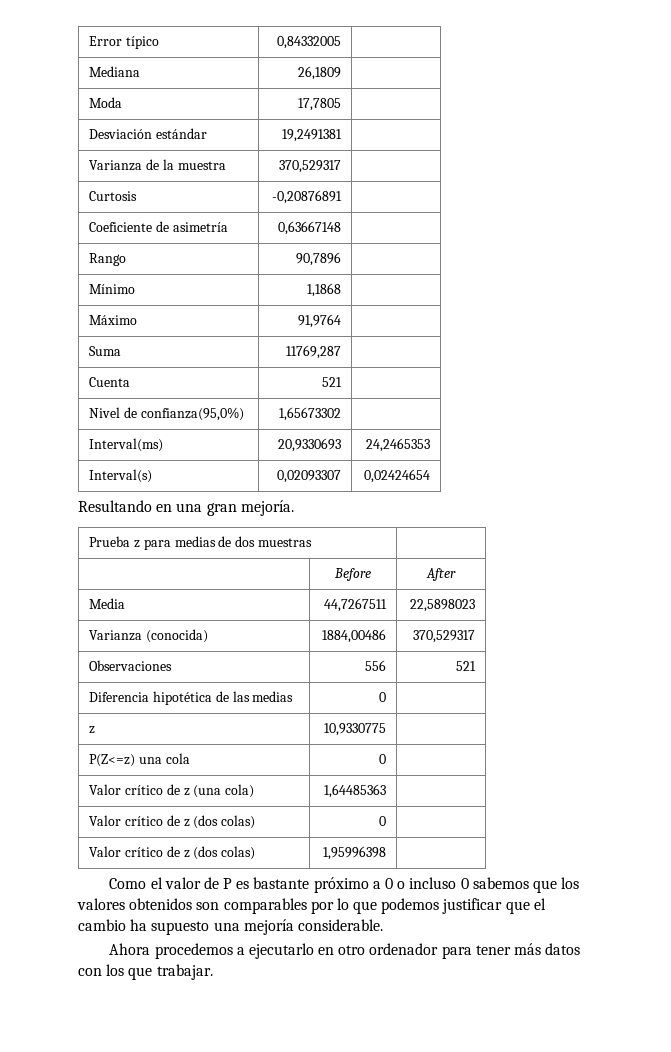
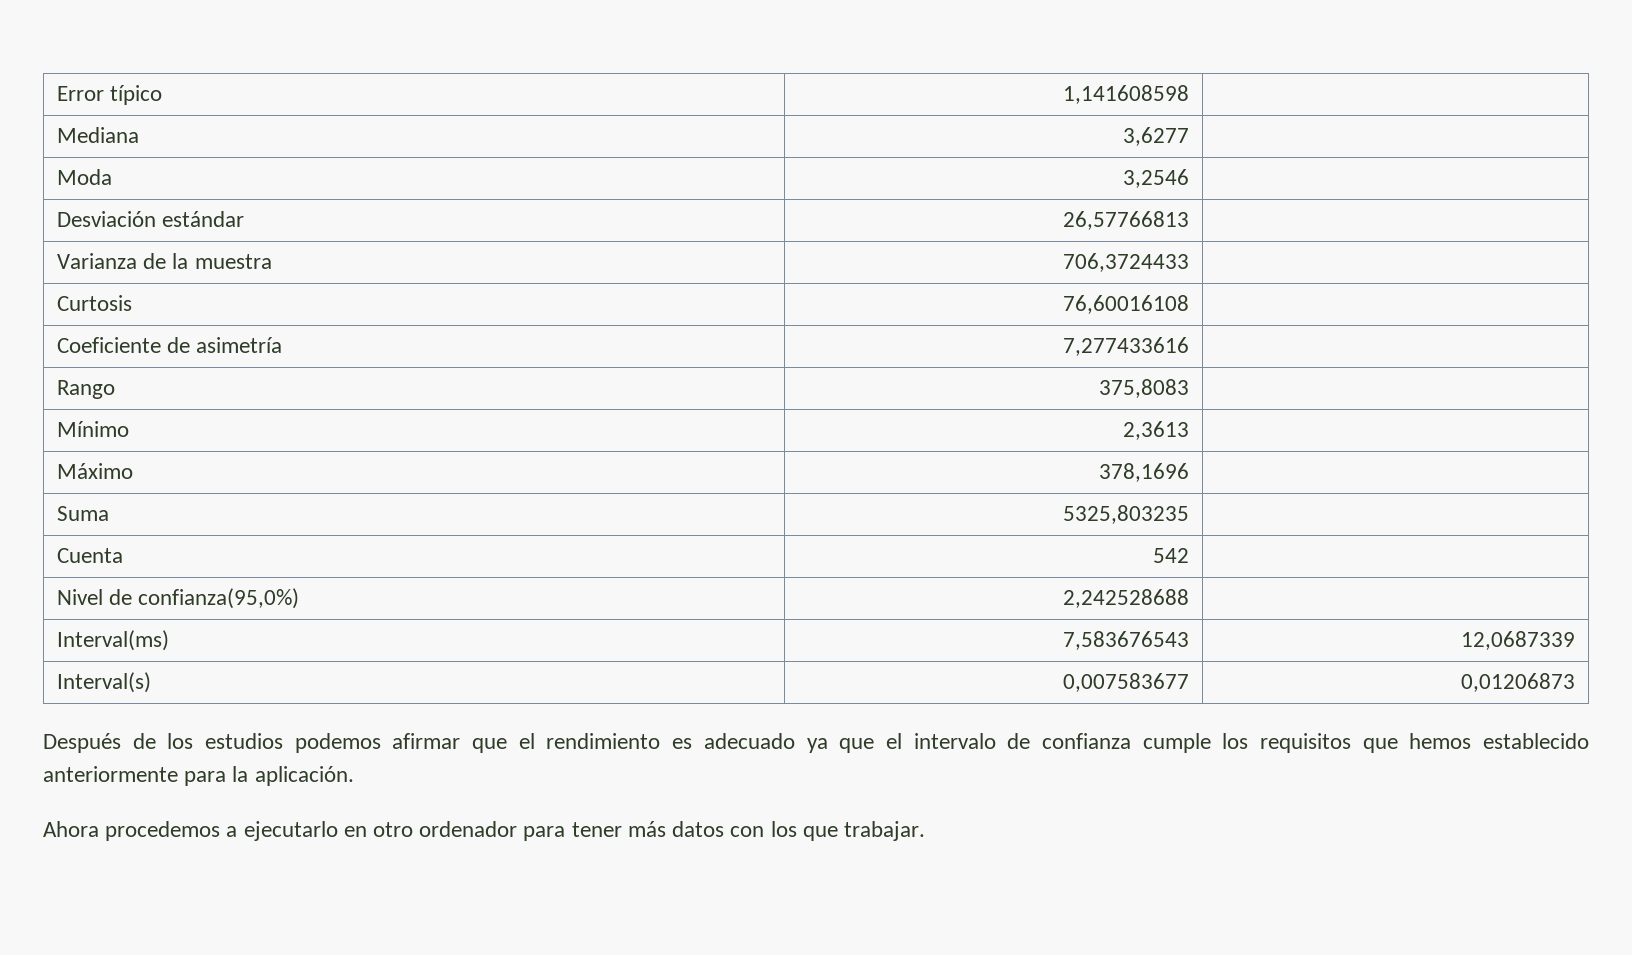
[276,36,341,49] 0,84332005 -> [1062,85,1189,104] 1,141608598
[297,66,341,80] 26,1809 -> [1122,127,1189,146] 3,6277
[297,98,341,111] 17,7805 -> [1122,169,1189,188] 3,2546
[281,129,342,142] 19,2491381 -> [1062,211,1189,230] 26,57766813
[278,160,341,173] 370,529317 -> [1062,253,1189,272] 706,3724433
[271,190,342,204] -0,20876891 -> [1062,295,1189,314] 76,60016108
[277,221,341,235] 0,63667148 -> [1062,337,1189,356] 7,277433616
[295,252,341,266] 90,7896 -> [1098,379,1189,398] 375,8083
[306,283,341,297] 1,1868 -> [1122,421,1189,440] 2,3613
[297,314,341,328] 91,9764 -> [1098,463,1189,482] 378,1696
[285,345,341,359] 11769,287 -> [1062,505,1189,524] 5325,803235
[321,377,342,387] 521 -> [1152,548,1189,563] 542
[278,407,341,421] 1,65673302 -> [1062,589,1189,608] 2,242528688
[277,438,341,452] [365,438,430,452] 20,9330693 | 24,2465353 -> [1062,631,1189,650] [1460,631,1575,650] 7,583676543 | 12,0687339
[276,470,341,483] [363,469,430,483] [78,500,294,516] [89,536,312,550] [334,568,371,581] [426,568,456,581] [89,598,126,609] [323,598,387,612] [409,599,475,612] [89,629,209,643] [321,629,386,643] [412,630,475,643] [89,660,173,671] [364,660,386,671] [455,661,476,671] [89,691,294,705] [378,692,386,702] [89,726,96,734] [323,723,386,736] [89,753,190,767] [378,754,386,764] [89,784,255,798] [323,784,386,798] [89,815,256,829] [378,816,386,826] [89,846,256,860] [322,846,386,860] [109,877,580,893] [77,898,546,914] [78,919,383,935] 0,02093307 | 0,02424654 // Resultando en una gran mejoría. // Prueba z para medias de dos muestras | // | Before | After // Media | 44,7267511 | 22,5898023 // Varianza (conocida) | 1884,00486 | 370,529317 // Observaciones | 556 | 521 // Diferencia hipotética de las medias | 0 | // z | 10,9330775 | // P(Z<=z) una cola | 0 | // Valor crítico de z (una cola) | 1,64485363 | // Valor crítico de z (dos colas) | 0 | // Valor crítico de z (dos colas) | 1,95996398 | // Como el valor de P es bastante próximo a 0 o incluso 0 sabemos que los valores obtenidos son comparables por lo que podemos justificar que el cambio ha supuesto una mejoría considerable. -> [1062,673,1189,692] [1460,673,1575,692] [43,733,1589,753] [43,766,354,786] 0,007583677 | 0,01206873 // Después de los estudios podemos afirmar que el rendimiento es adecuado ya que el intervalo de confianza cumple los requisitos que hemos establecido anteriormente para la aplicación.

